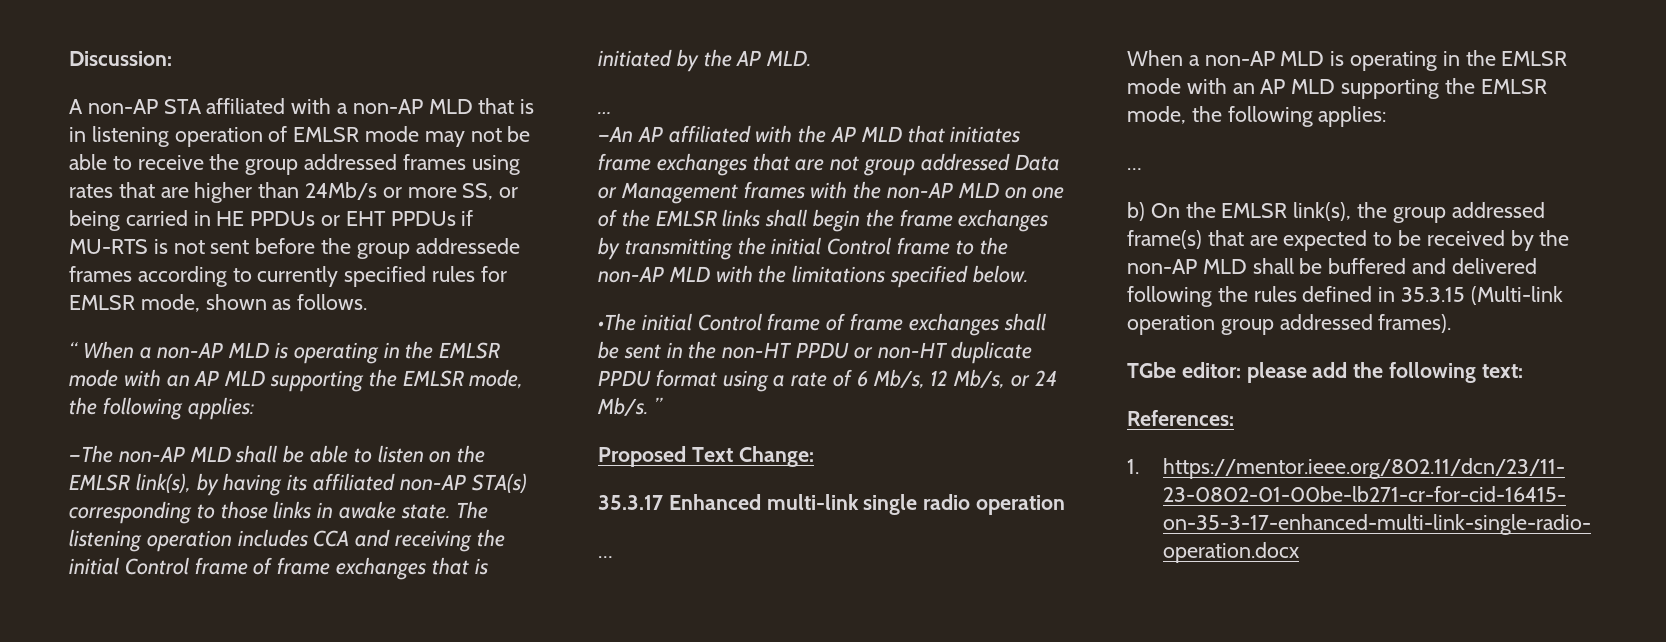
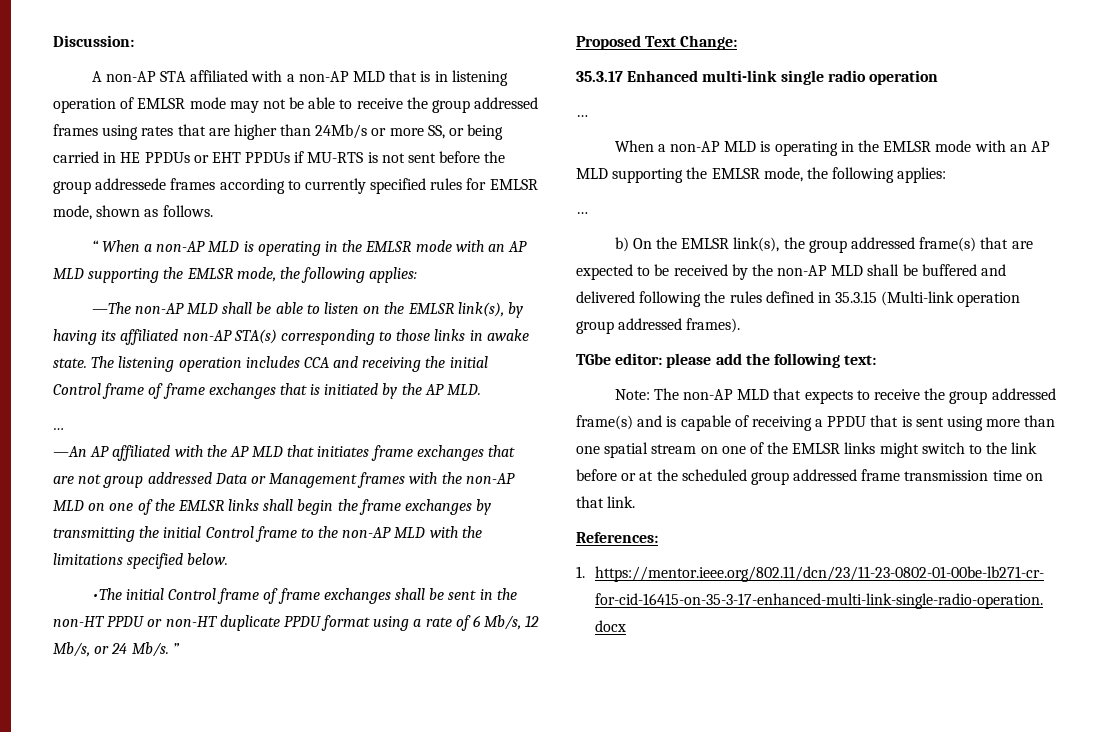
(1523, 371) none -> [614,388,1056,404] [576,415,1056,431] [576,442,1038,458] [576,469,1043,485] [576,496,636,508] // Note: The non-AP MLD that expects to receive the group addressed frame(s) and is capable of receiving a PPDU that is sent using more than one spatial stream on one of the EMLSR links might switch to the link before or at the scheduled group addressed frame transmission time on that link.

